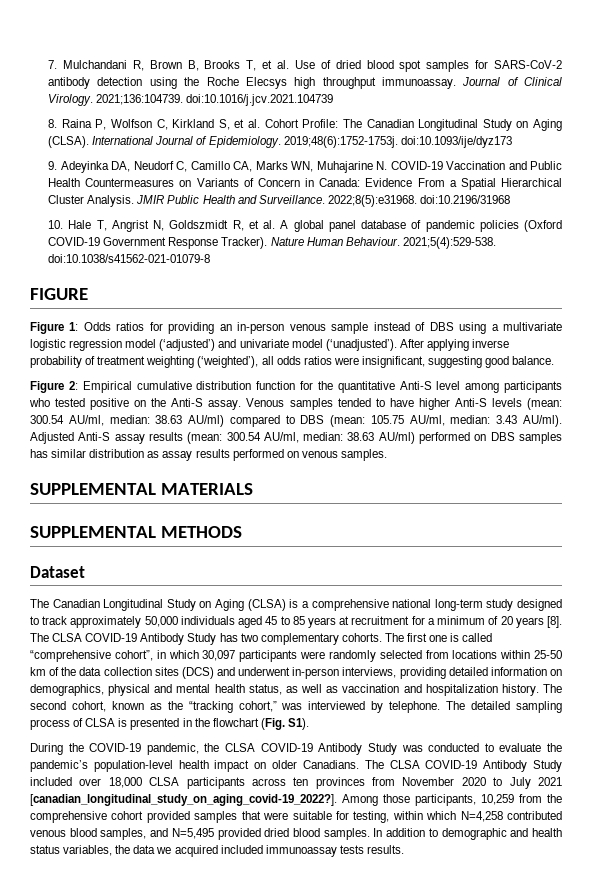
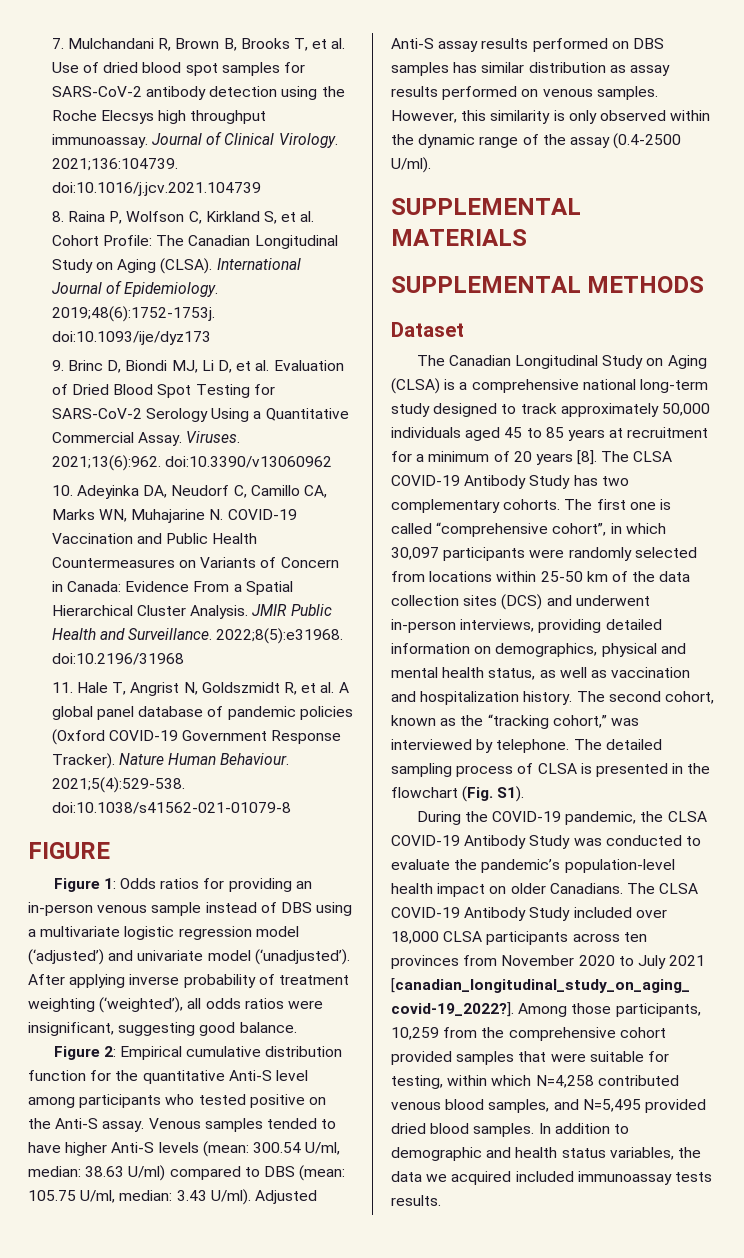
(58, 165) none -> [68,360,344,373] [51,384,275,398] [51,408,349,422] [51,431,241,446] [51,455,333,471] [51,485,73,496] Brinc D, Biondi MJ, Li D, et al. Evaluation of Dried Blood Spot Testing for SARS-CoV-2 Serology Using a Quantitative Commercial Assay. Viruses. 2021;13(6):962. doi:10.3390/v13060962 // 10.
[48,220,64,229] 10. -> [51,682,73,693] 11.
[68,415,225,427] AU/ml, median: 38.63 AU/ml) -> [305,1142,341,1155] [28,1165,166,1181] U/ml, median: 38.63 U/ml)
[409,415,445,426] AU/ml, -> [80,1190,116,1203] U/ml,
[523,415,562,427] AU/ml). -> [210,1189,251,1205] U/ml).
[187,432,415,444] (mean: 300.54 AU/ml, median: 38.63 AU/ml) -> (529, 43) none
(387, 455) none -> [391,110,711,124] [391,133,682,149] [391,157,431,173] However, this similarity is only observed within the dynamic range of the assay (0.4-2500 U/ml).

